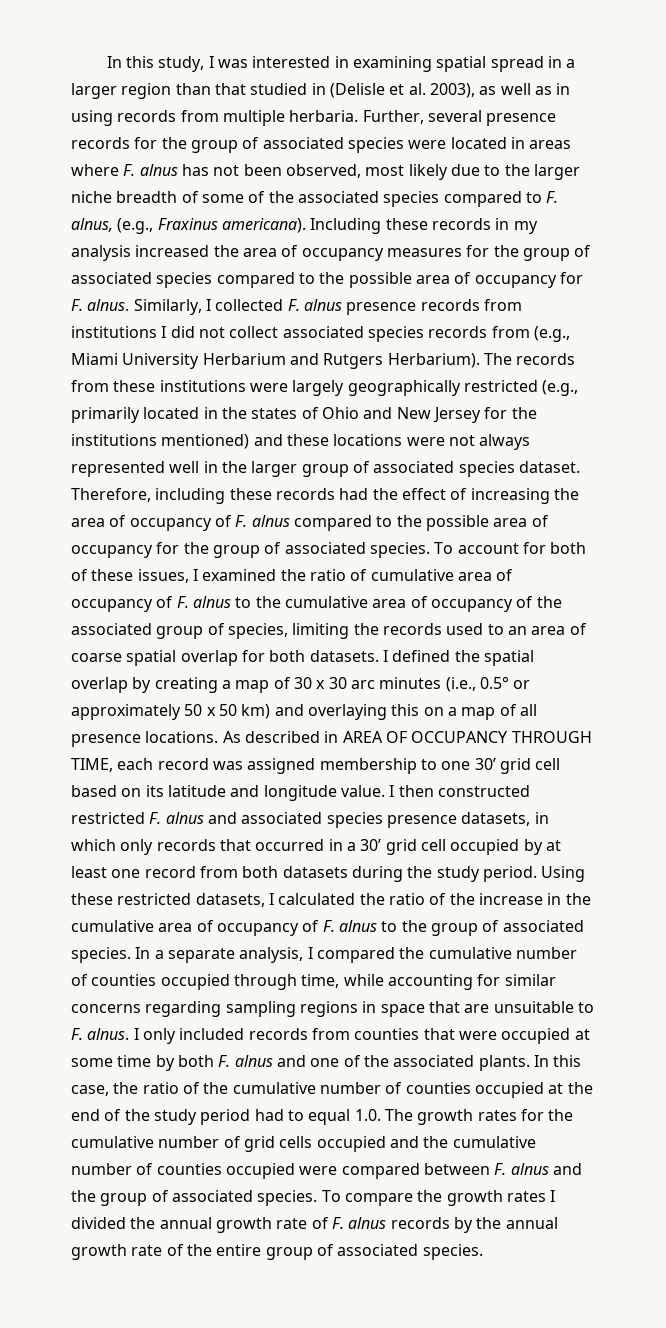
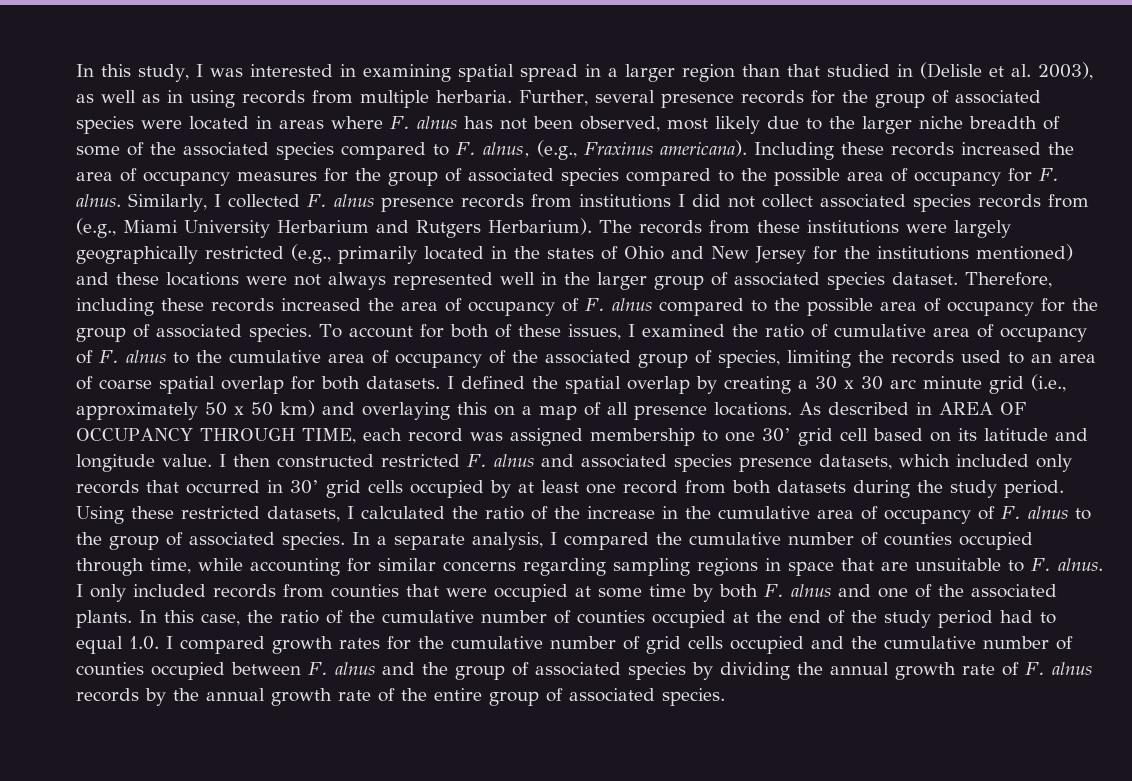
[495,218,538,234] [71,245,131,261] in my analysis -> (954, 149) none
[339,488,550,504] had the effect of increasing -> [281,298,361,311] increased
[235,677,291,693] map of -> (808, 384) none
[379,676,531,692] minutes (i.e., 0.5° or -> [923,374,1066,394] minute grid (i.e.,
[534,812,549,824] [71,839,116,851] in which -> [898,454,1029,467] which included
[346,839,446,855] a 30’ grid cell -> [290,480,403,498] 30’ grid cells
[384,1109,413,1121] The -> [166,636,265,654] I compared
[299,1163,420,1179] were compared -> (225, 671) none
[257,1190,556,1206] [71,1217,126,1229] species. To compare the growth rates I divided -> [627,662,790,680] species by dividing

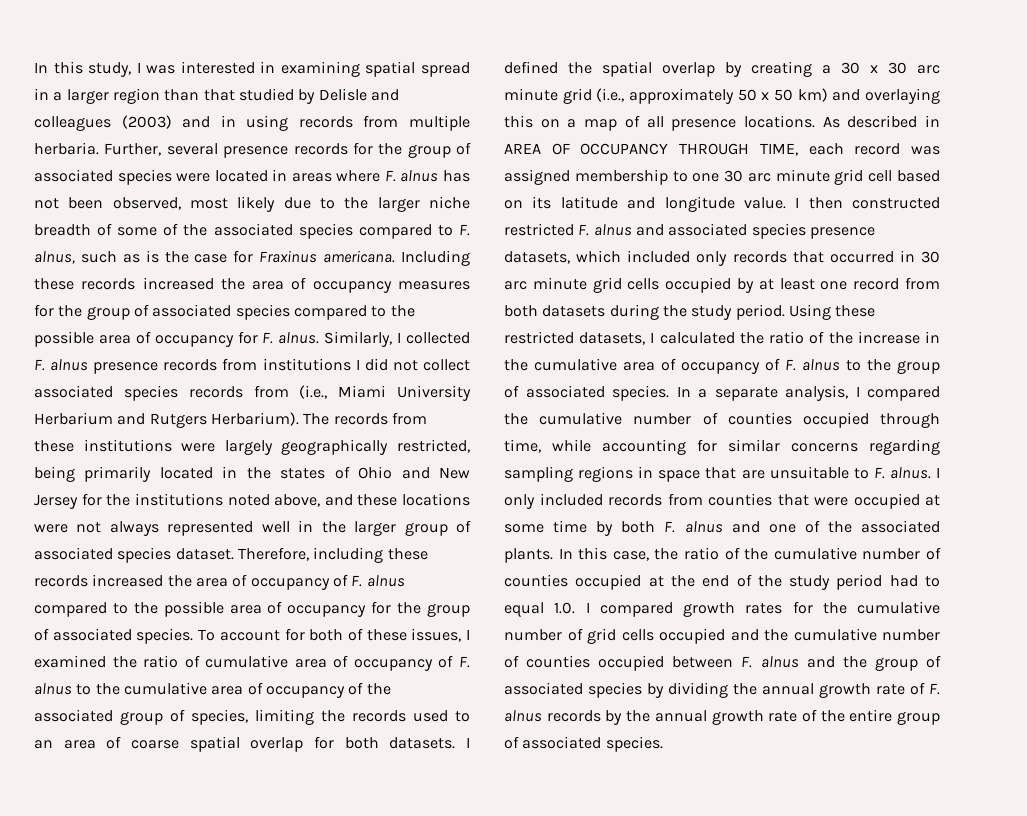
[896,62,1093,80] [76,90,160,103] in (Delisle et al. 2003), as well as -> [298,88,399,104] [34,115,211,131] by Delisle and colleagues (2003) and
[536,140,747,160] (e.g., Fraxinus americana). -> [80,250,396,263] such as is the case for Fraxinus americana.
[76,218,116,238] (e.g., -> [299,385,328,399] (i.e.,
[205,244,331,264] restricted (e.g., -> [397,439,470,453] [34,466,75,482] restricted, being
[976,244,1073,261] mentioned) -> [227,494,321,507] noted above,
[761,428,791,442] 30’ -> [724,169,830,182] 30 arc minute
[290,480,319,494] 30’ -> [921,251,940,263] [504,277,587,290] 30 arc minute

